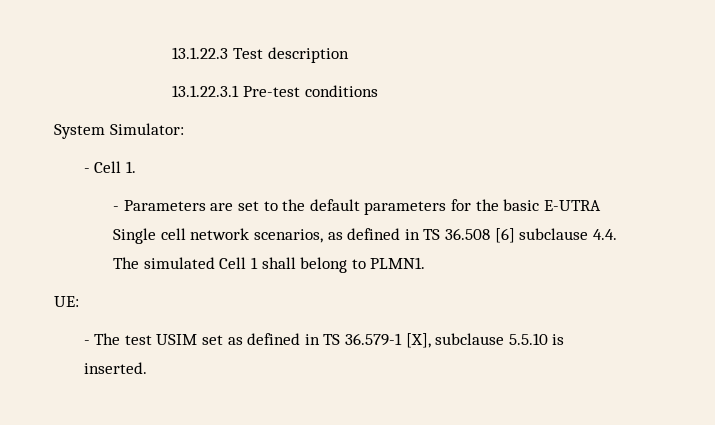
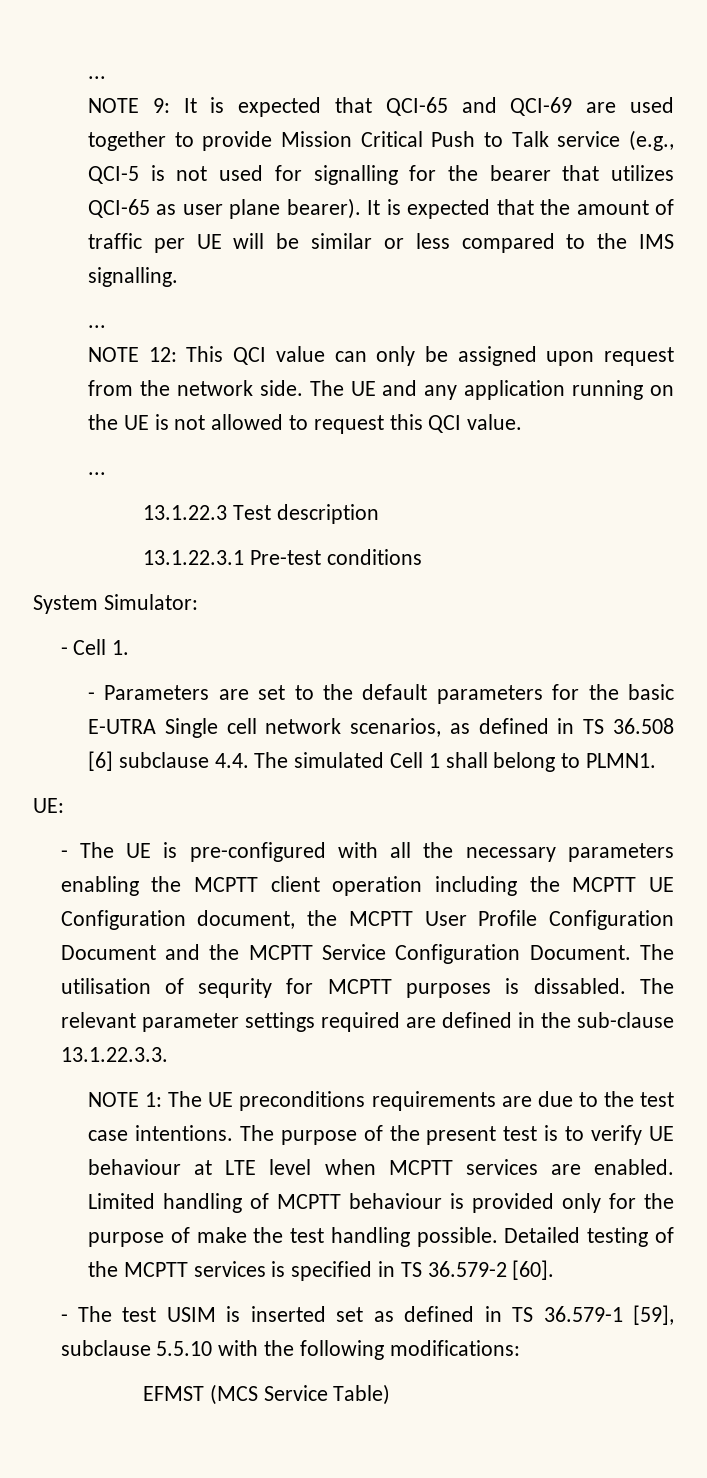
(172, 53) none -> [87,76,106,79] [87,97,674,117] [87,130,674,151] [87,165,674,185] [87,198,674,219] [87,233,674,253] [87,267,178,287] [87,325,106,328] [87,346,674,366] [87,380,674,400] [87,414,523,434] [87,472,106,475] ... // NOTE 9: It is expected that QCI-65 and QCI-69 are used together to provide Mission Critical Push to Talk service (e.g., QCI-5 is not used for signalling for the bearer that utilizes QCI-65 as user plane bearer). It is expected that the amount of traffic per UE will be similar or less compared to the IMS signalling. // ... // NOTE 12: This QCI value can only be assigned upon request from the network side. The UE and any application running on the UE is not allowed to request this QCI value. // ... //
(79, 301) none -> [60,842,674,862] [60,876,674,896] [60,910,674,930] [60,944,674,964] [60,978,674,998] [60,1012,674,1032] [60,1047,168,1062] [87,1091,675,1111] [87,1125,675,1145] [87,1159,674,1175] [87,1193,674,1213] [87,1227,674,1247] [87,1260,555,1281] // - The UE is pre-configured with all the necessary parameters enabling the MCPTT client operation including the MCPTT UE Configuration document, the MCPTT User Profile Configuration Document and the MCPTT Service Configuration Document. The utilisation of sequrity for MCPTT purposes is dissabled. The relevant parameter settings required are defined in the sub-clause 13.1.22.3.3. // NOTE 1: The UE preconditions requirements are due to the test case intentions. The purpose of the present test is to verify UE behaviour at LTE level when MCPTT services are enabled. Limited handling of MCPTT behaviour is provided only for the purpose of make the test handling possible. Detailed testing of the MCPTT services is specified in TS 36.579-2 [60].
(198, 339) none -> [226,1306,326,1322] is inserted
[405,333,431,348] [X], -> [633,1305,674,1325] [59],
[552,334,565,345] [83,362,147,374] is inserted. -> [218,1340,520,1360] [142,1384,391,1405] with the following modifications: // EFMST (MCS Service Table)

